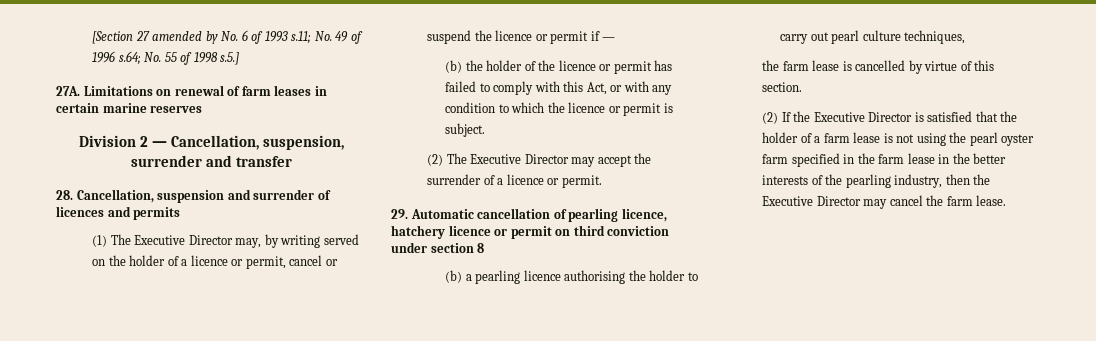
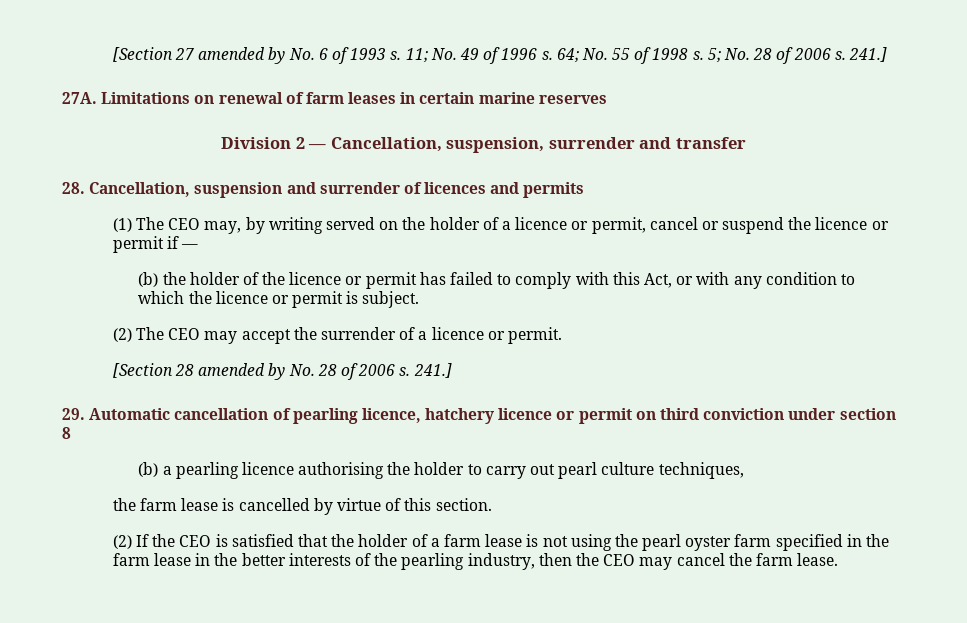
[291,31,312,44] s.11; -> [390,48,428,63] s. 11;
[118,51,141,65] s.64; -> [541,48,579,63] s. 64;
[220,52,240,65] s.5.] -> [692,47,887,64] s. 5; No. 28 of 2006 s. 241.]
[134,235,233,245] Executive Director -> [168,218,201,230] CEO
[470,154,569,164] Executive Director -> [168,328,201,340] CEO
(602, 181) none -> [112,363,452,380] // [Section 28 amended by No. 28 of 2006 s. 241.]
[813,112,913,122] Executive Director -> [179,535,212,547] CEO
[762,196,861,206] Executive Director -> [603,554,636,566] CEO

